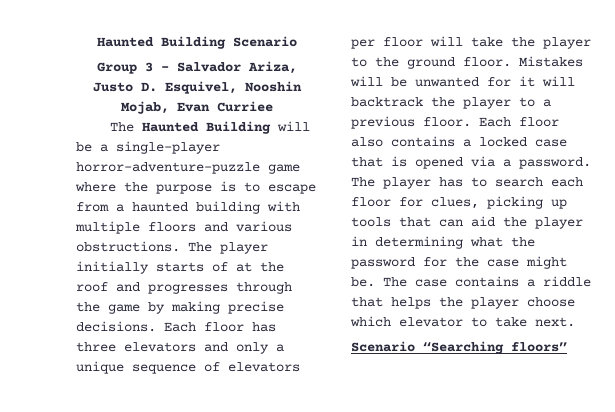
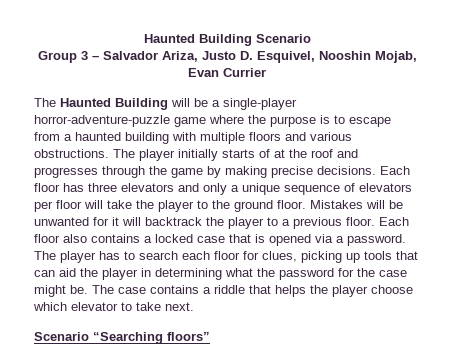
[216,101,273,112] Curriee -> [223,68,266,77] Currier

